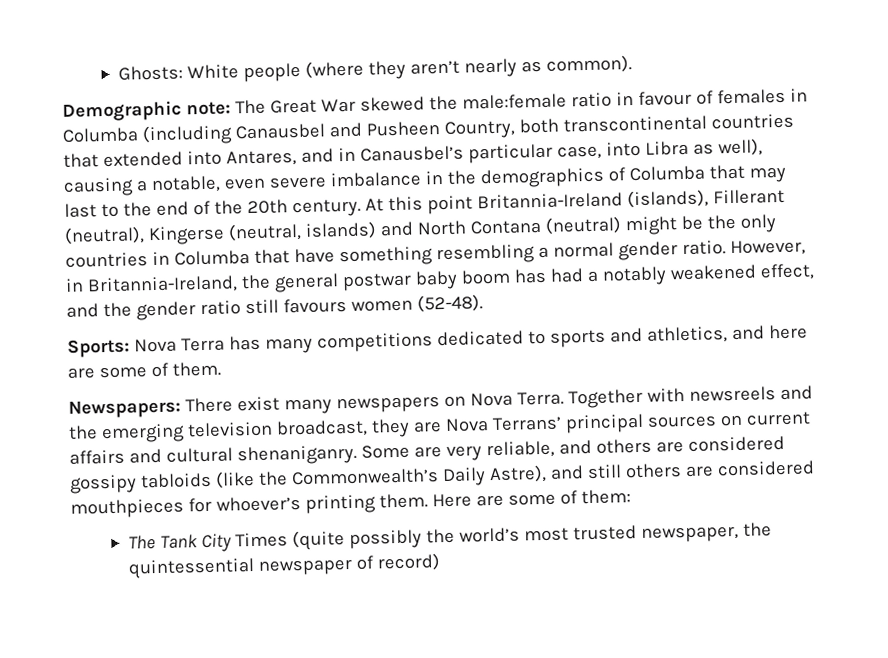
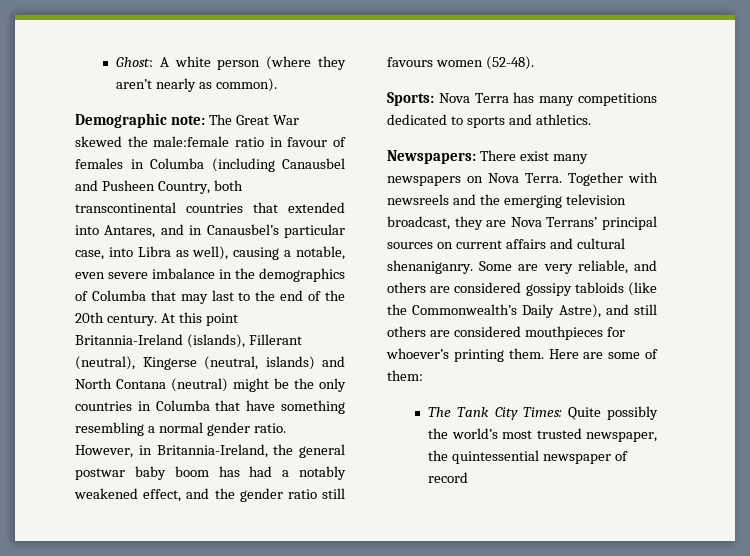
[118,62,302,83] Ghosts: White people -> [116,56,261,70] Ghost: A white person
[646,324,808,344] [67,361,221,379] athletics, and here are some of them. -> [535,114,591,125] athletics.
[235,530,346,551] Times (quite -> [522,407,601,420] Times: Quite
[377,553,442,572] record) -> [428,472,469,483] record

